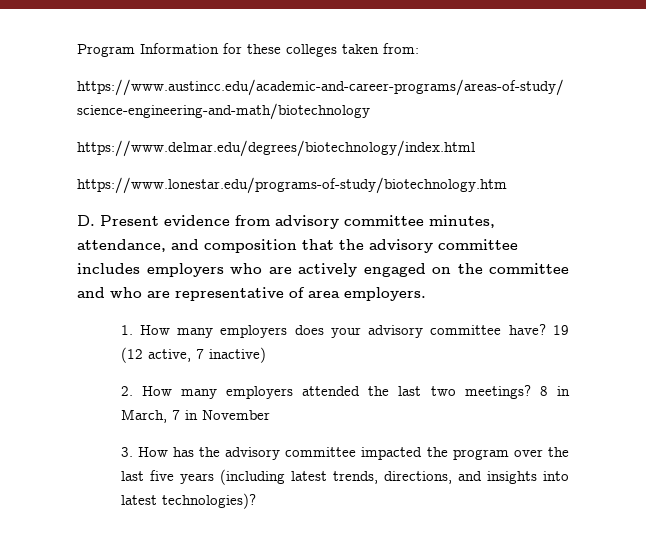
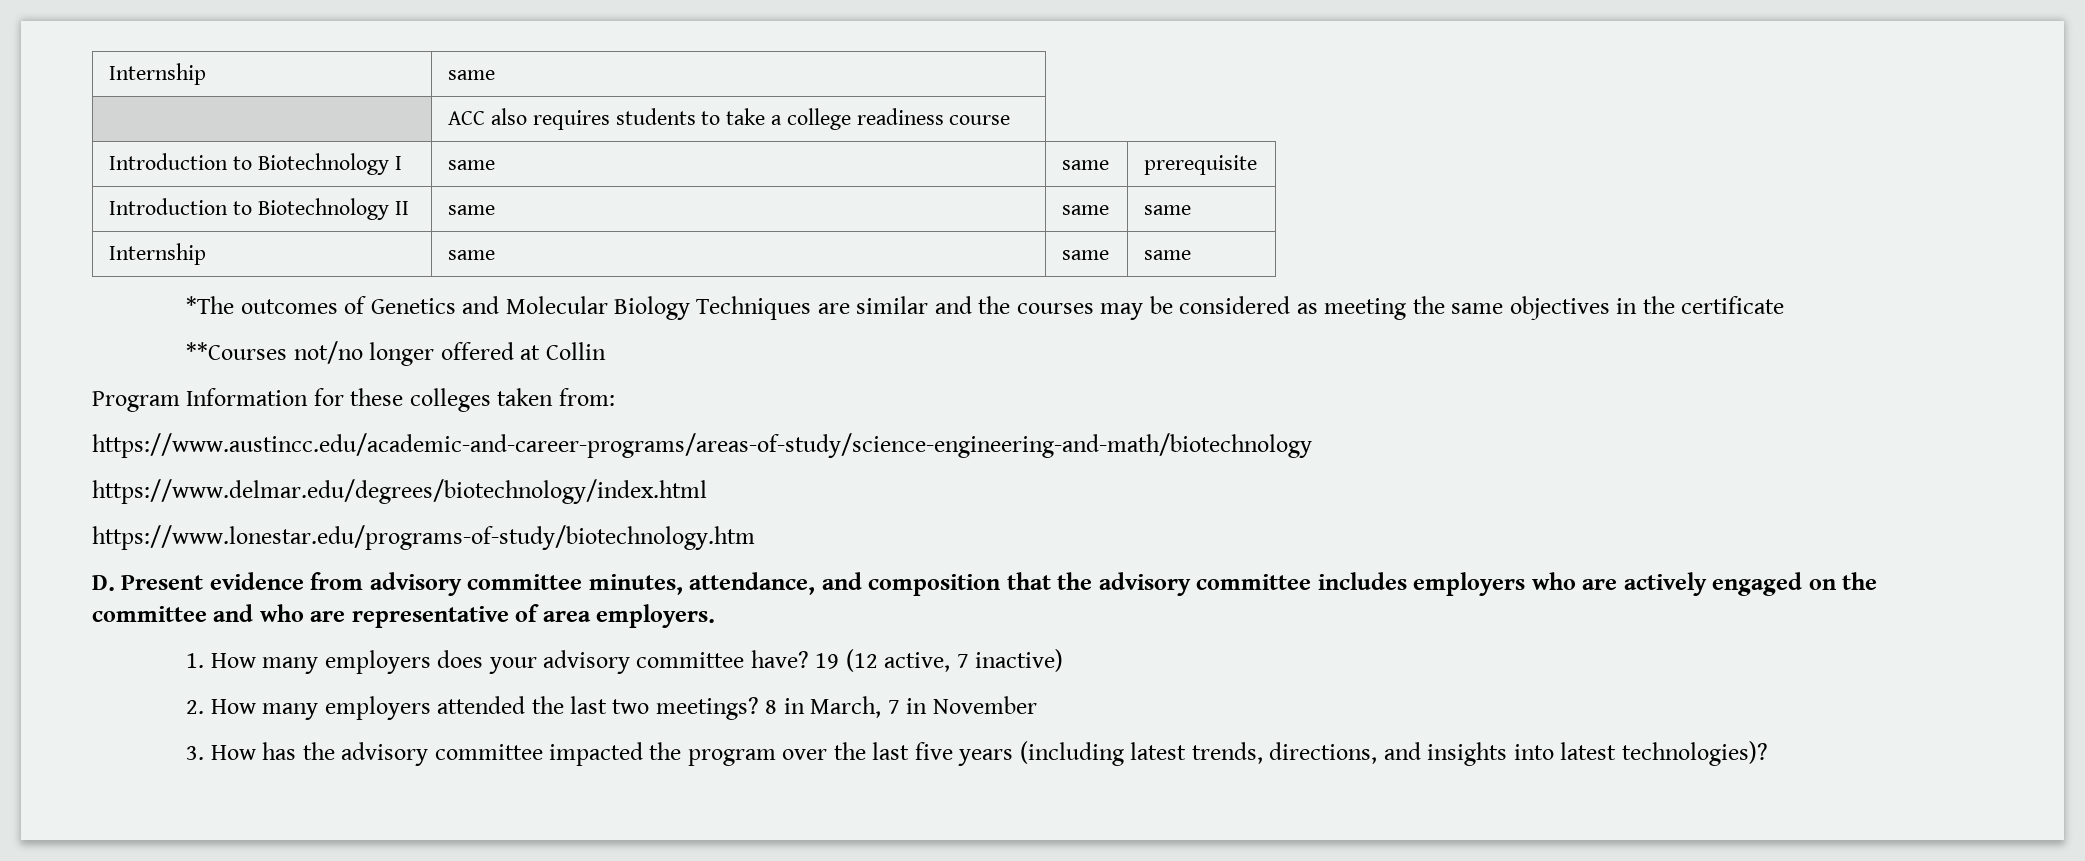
(77, 50) none -> [109,63,207,85] [448,70,496,80] [448,108,1011,130] [109,153,402,175] [448,160,496,170] [1062,160,1110,170] [1144,155,1258,175] [109,198,409,220] [448,205,496,215] [1062,205,1110,215] [1144,205,1192,215] [109,243,207,265] [448,250,496,260] [1062,250,1110,260] [1144,250,1192,260] [186,296,1785,320] [186,341,606,366] Internship | same // | ACC also requires students to take a college readiness course // Introduction to Biotechnology I | same | same | prerequisite // Introduction to Biotechnology II | same | same | same // Internship | same | same | same // *The outcomes of Genetics and Molecular Biology Techniques are similar and the courses may be considered as meeting the same objectives in the certificate // **Courses not/no longer offered at Collin //

